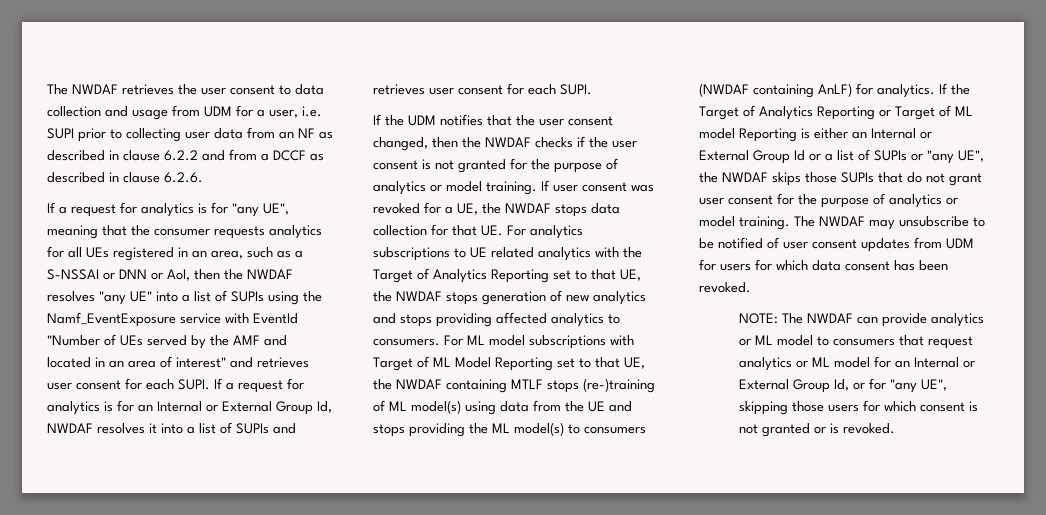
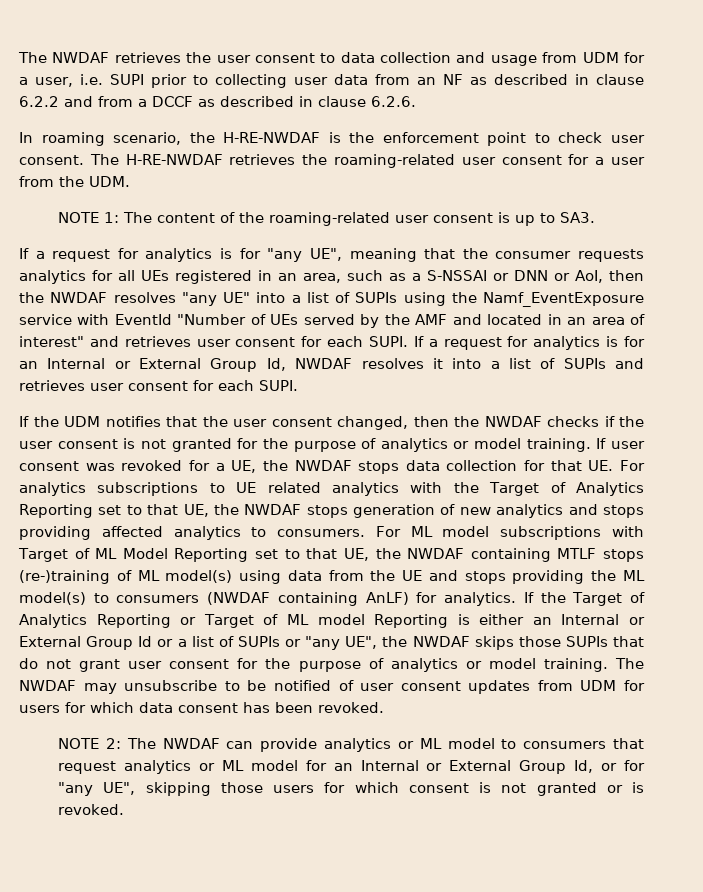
(203, 177) none -> [19,132,645,146] [19,154,645,168] [19,176,130,187] [58,212,596,226] // In roaming scenario, the H-RE-NWDAF is the enforcement point to check user consent. The H-RE-NWDAF retrieves the roaming-related user consent for a user from the UDM. // NOTE 1: The content of the roaming-related user consent is up to SA3.
[738,313,778,324] NOTE: -> [58,738,122,749] NOTE 2:

